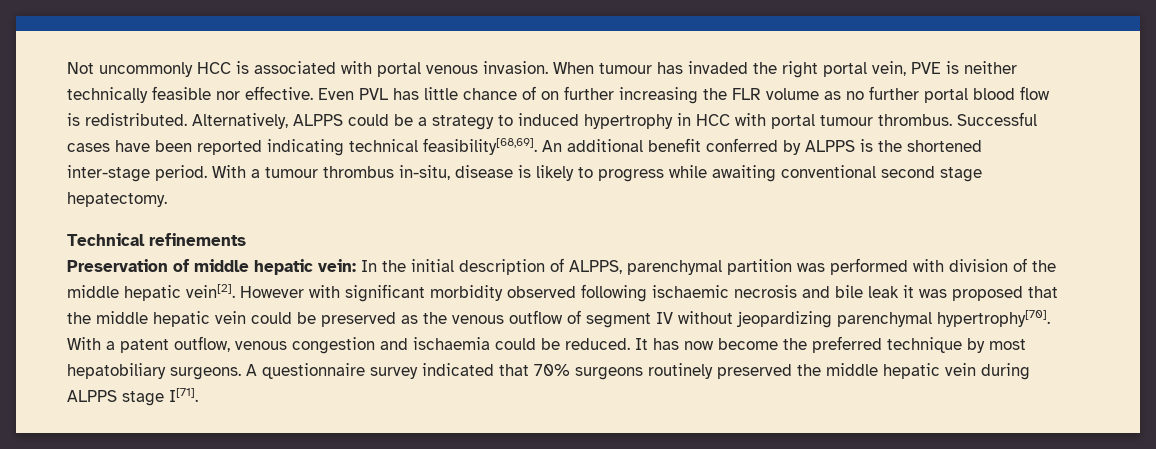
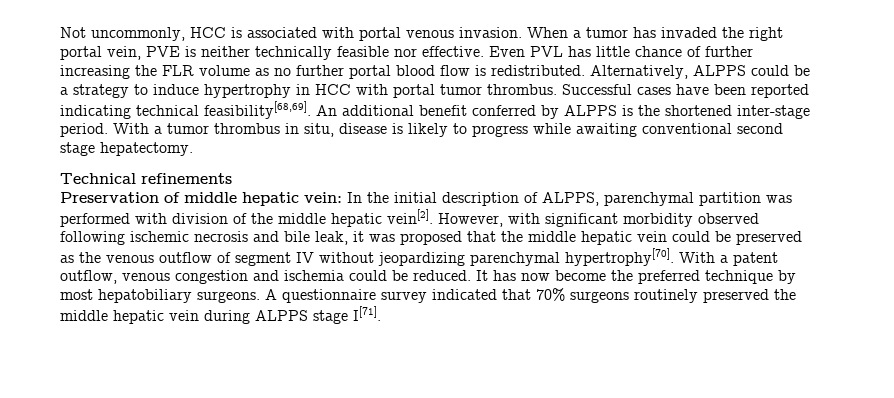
[99,62,193,77] uncommonly -> [91,27,185,41] uncommonly,
[599,63,652,74] tumour -> [573,27,628,38] a tumor
[541,91,559,100] on -> (701, 51) none
[518,113,579,126] induced -> [153,84,199,95] induce
[820,115,873,126] tumour -> [440,84,482,95] tumor
[265,165,450,180] tumour thrombus in-situ, -> [167,123,334,137] tumor thrombus in situ,
[240,286,304,298] However -> [438,213,503,227] However,
[652,285,729,298] ischaemic -> [130,231,189,242] ischemic
[868,286,899,298] leak -> [315,231,348,245] leak,
[413,337,490,350] ischaemia -> [284,270,344,281] ischemia

